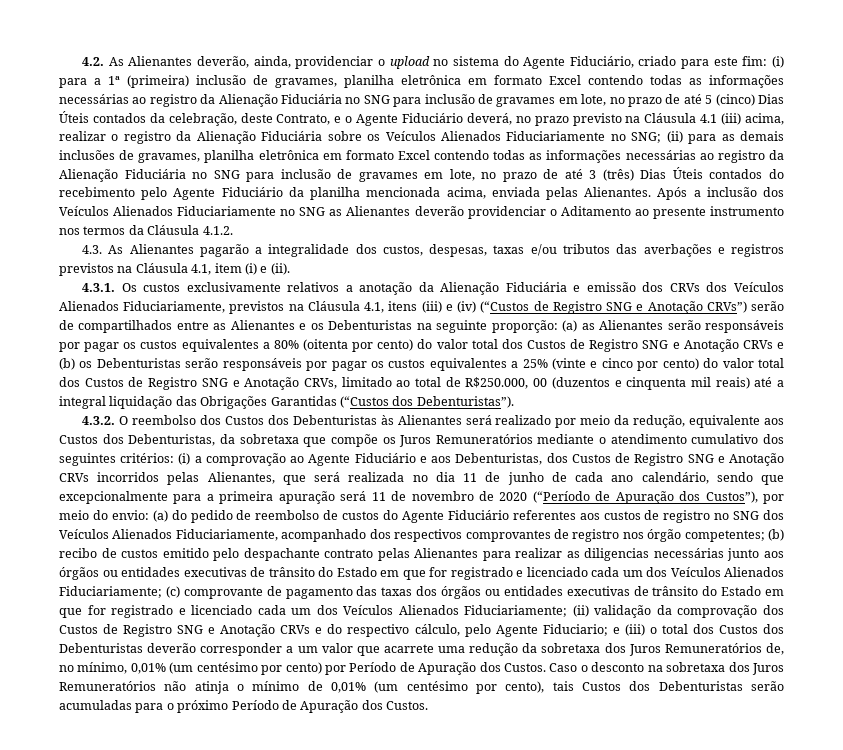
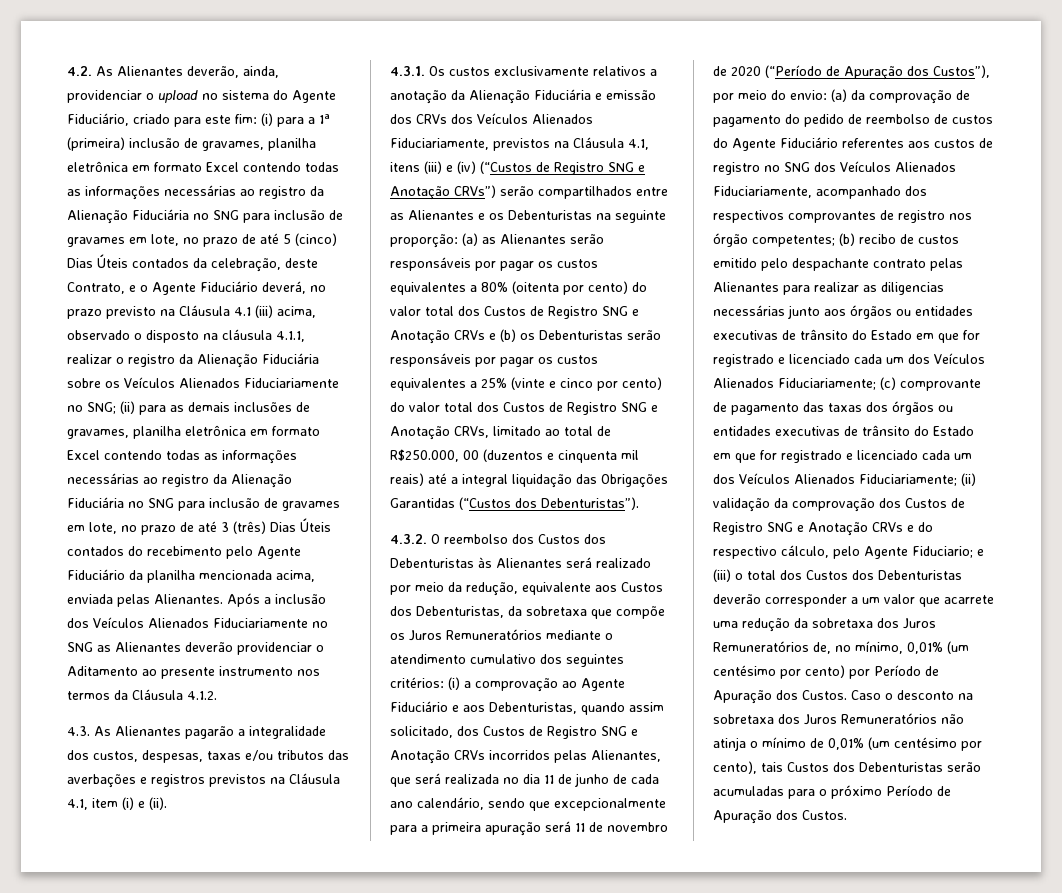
(785, 119) none -> [67,329,305,343] observado o disposto na cláusula 4.1.1,
[59,320,74,330] de -> (534, 191) none
(543, 459) none -> [581,702,664,715] [390,726,453,738] quando assim solicitado,
(168, 516) none -> [851,90,970,104] [713,115,781,127] da comprovação de pagamento

